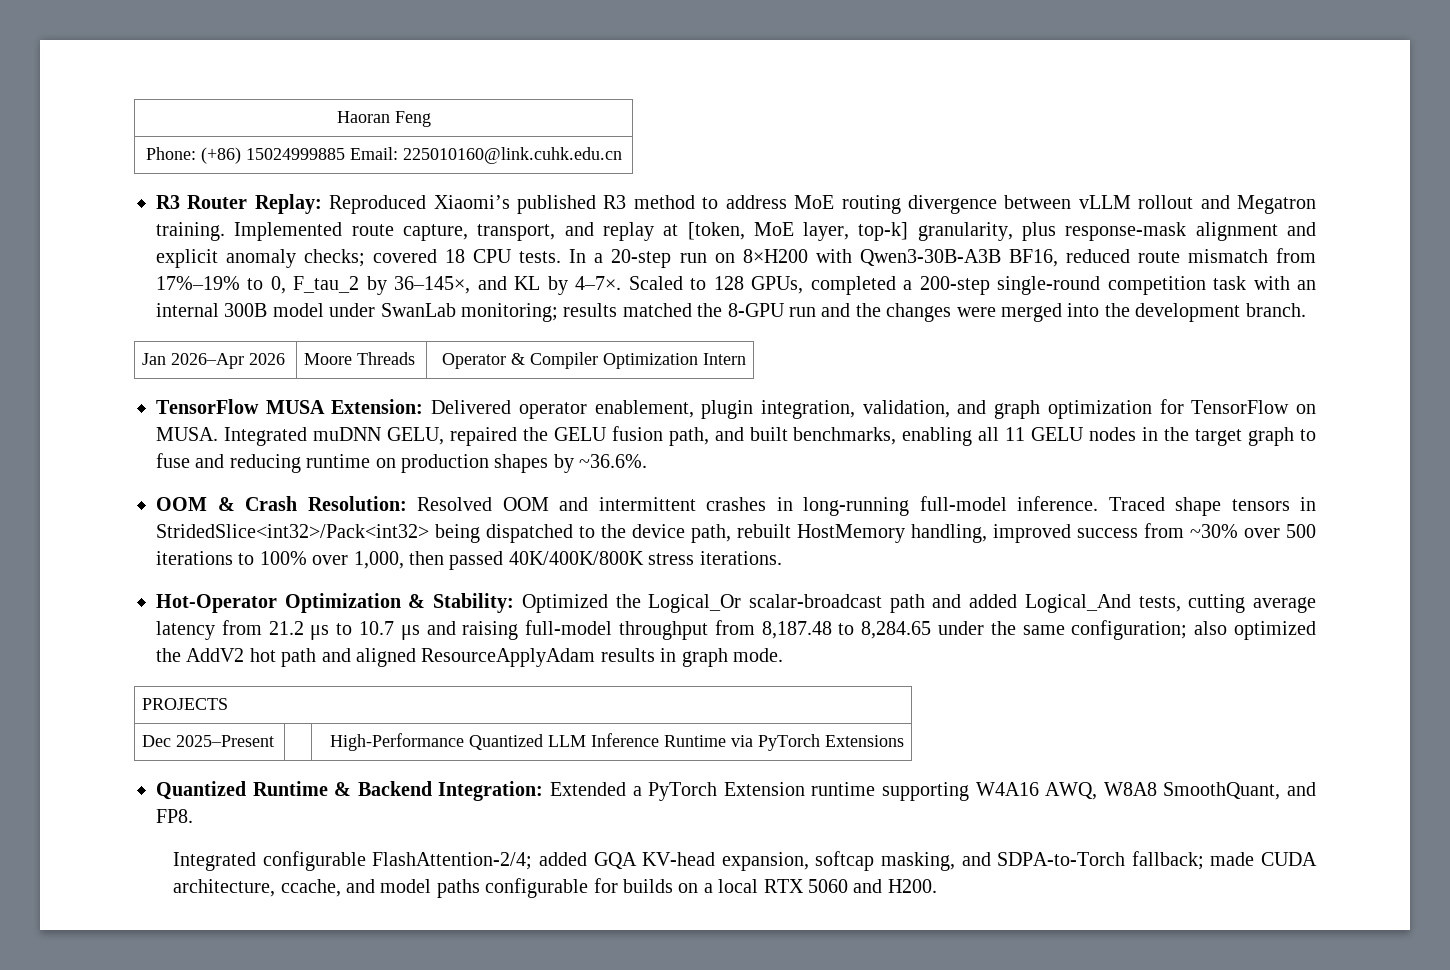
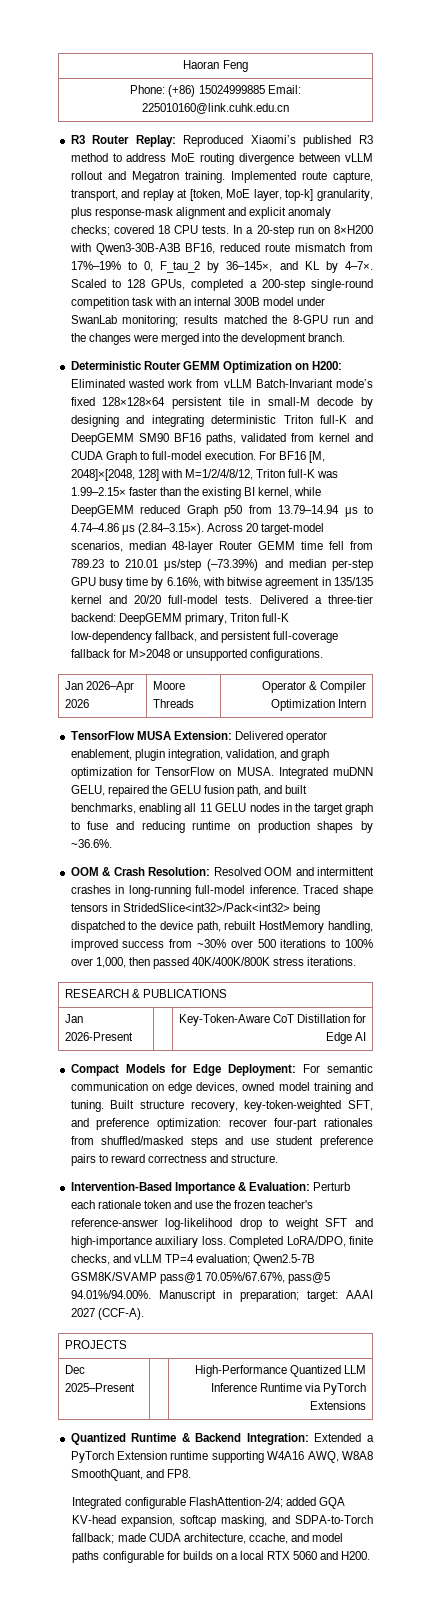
(1306, 310) none -> [70,361,343,373] [70,379,373,388] [70,397,373,409] [70,415,374,427] [70,433,374,445] [70,451,326,463] [70,469,339,481] [70,487,322,499] [70,505,374,517] [70,523,325,535] [70,541,374,553] [70,559,374,571] [70,577,374,589] [70,595,373,604] [70,613,290,625] [70,631,339,643] [70,649,324,661] // Deterministic Router GEMM Optimization on H200: Eliminated wasted work from vLLM Batch-Invariant mode’s fixed 128×128×64 persistent tile in small-M decode by designing and integrating deterministic Triton full-K and DeepGEMM SM90 BF16 paths, validated from kernel and CUDA Graph to full-model execution. For BF16 [M, 2048]×[2048, 128] with M=1/2/4/8/12, Triton full-K was 1.99–2.15× faster than the existing BI kernel, while DeepGEMM reduced Graph p50 from 13.79–14.94 μs to 4.74–4.86 μs (2.84–3.15×). Across 20 target-model scenarios, median 48-layer Router GEMM time fell from 789.23 to 210.01 μs/step (–73.39%) and median per-step GPU busy time by 6.16%, with bitwise agreement in 135/135 kernel and 20/20 full-model tests. Delivered a three-tier backend: DeepGEMM primary, Triton full-K low-dependency fallback, and persistent full-coverage fallback for M>2048 or unsupported configurations.
[156,593,1316,613] [156,620,1316,640] [156,648,783,667] // Hot-Operator Optimization & Stability: Optimized the Logical_Or scalar-broadcast path and added Logical_And tests, cutting average latency from 21.2 μs to 10.7 μs and raising full-model throughput from 8,187.48 to 8,284.65 under the same configuration; also optimized the AddV2 hot path and aligned ResourceApplyAdam results in graph mode. -> [64,989,227,998] [64,1014,83,1023] [64,1032,133,1041] [179,1014,367,1026] [326,1032,367,1044] [70,1064,373,1076] [70,1082,374,1094] [70,1100,373,1112] [70,1118,373,1130] [70,1136,374,1148] [70,1154,279,1166] [70,1182,351,1194] [70,1200,314,1209] [70,1218,373,1230] [70,1236,373,1248] [70,1254,316,1266] [70,1272,330,1284] [70,1290,373,1302] [70,1308,144,1320] // RESEARCH & PUBLICATIONS // Jan 2026-Present | | Key-Token-Aware CoT Distillation for Edge AI // Compact Models for Edge Deployment: For semantic communication on edge devices, owned model training and tuning. Built structure recovery, key-token-weighted SFT, and preference optimization: recover four-part rationales from shuffled/masked steps and use student preference pairs to reward correctness and structure. // Intervention-Based Importance & Evaluation: Perturb each rationale token and use the frozen teacher's reference-answer log-likelihood drop to weight SFT and high-importance auxiliary loss. Completed LoRA/DPO, finite checks, and vLLM TP=4 evaluation; Qwen2.5-7B GSM8K/SVAMP pass@1 70.05%/67.67%, pass@5 94.01%/94.00%. Manuscript in preparation; target: AAAI 2027 (CCF-A).

